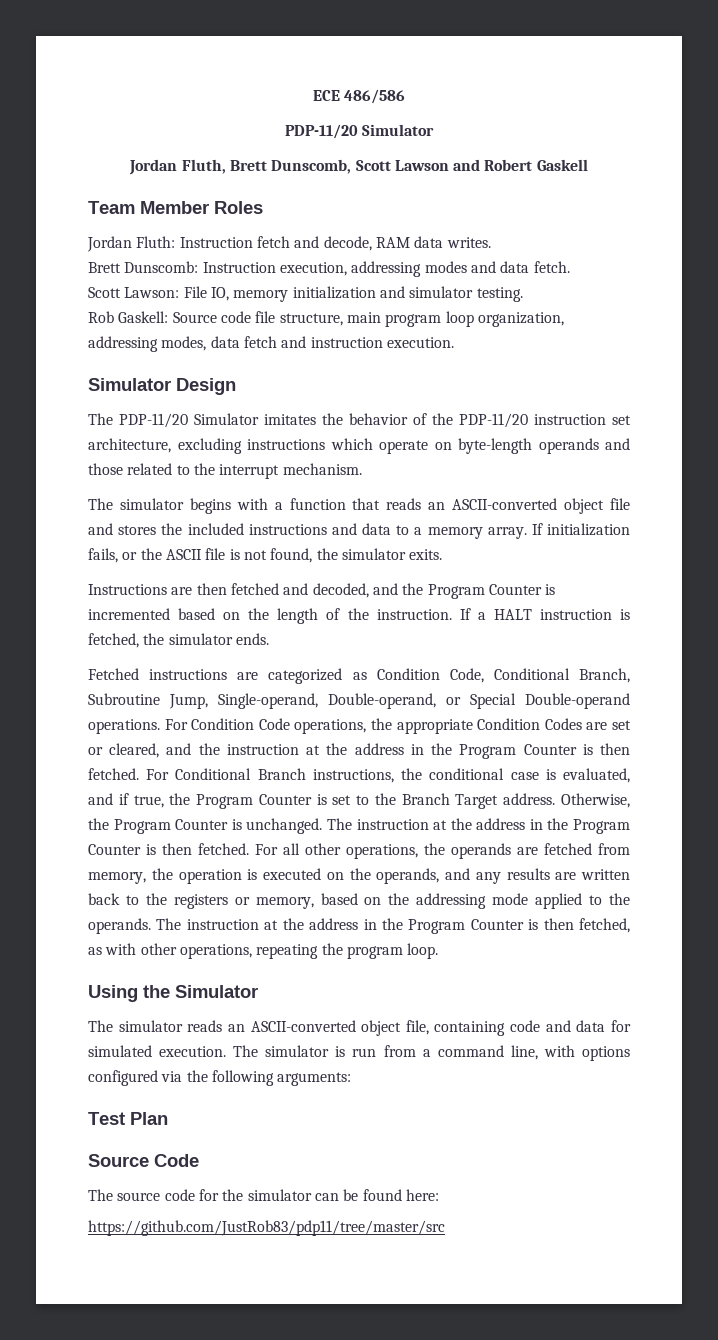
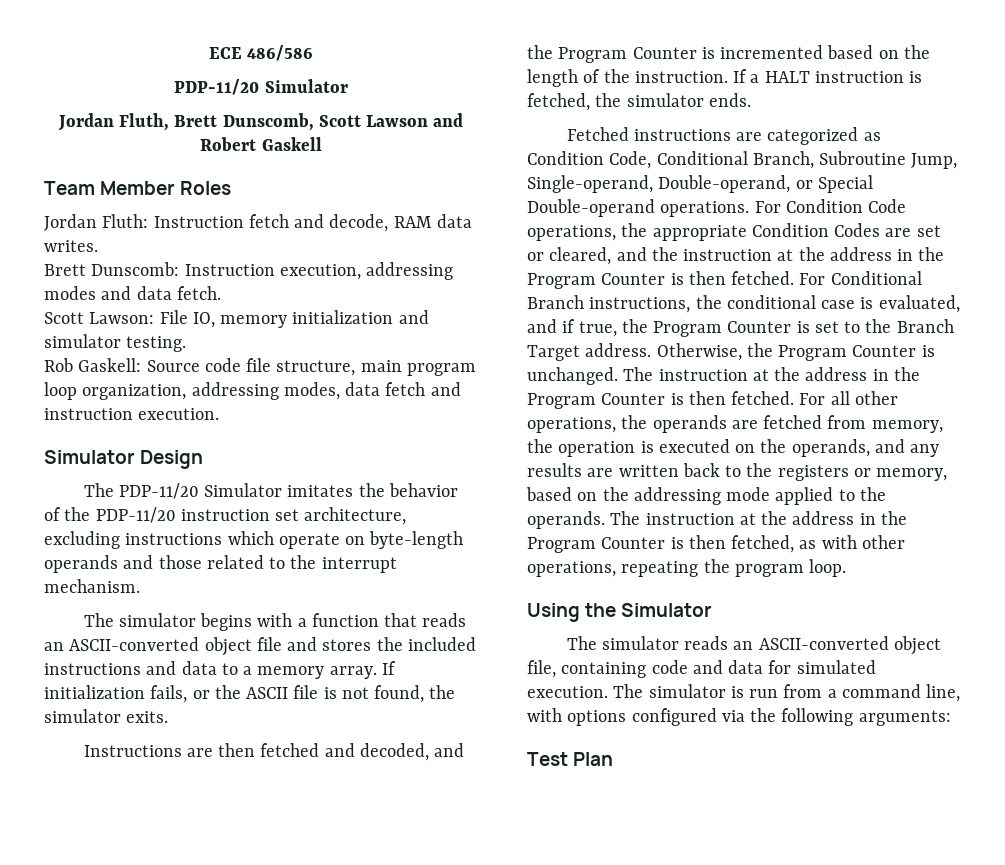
[88,1154,199,1167] [88,1189,439,1201] [88,1220,445,1236] // Source Code // The source code for the simulator can be found here: // https://github.com/JustRob83/pdp11/tree/master/src -> (614, 759) none

